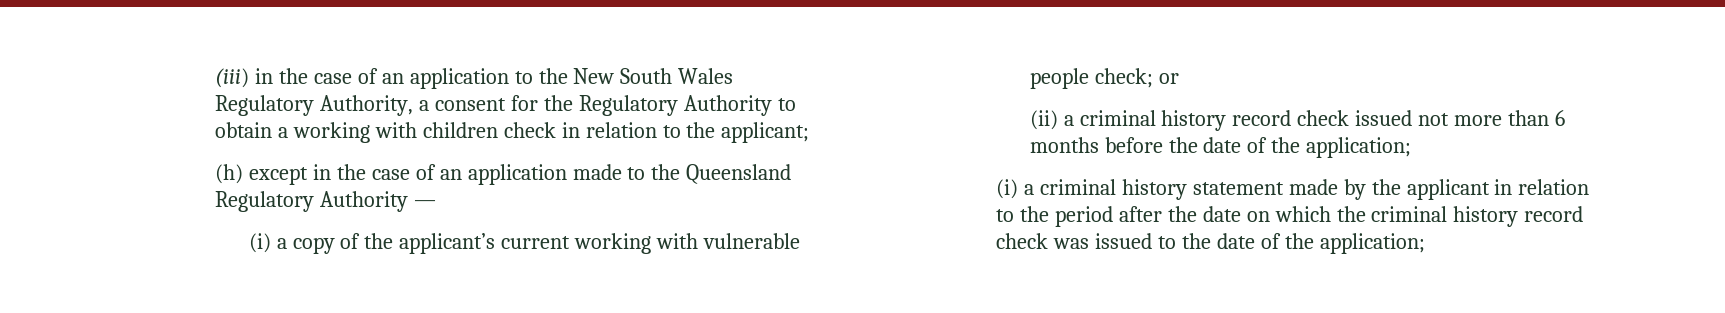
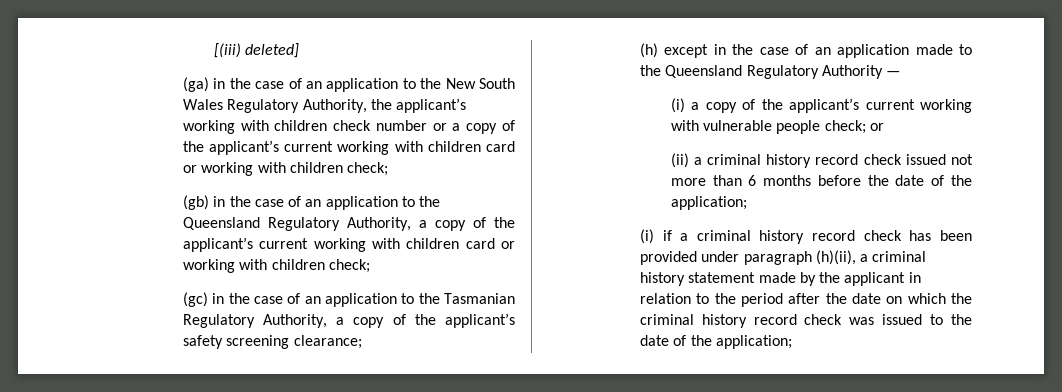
[214,68,249,88] (iii) -> [213,43,300,58] [182,77,209,92] [(iii) deleted] // (ga)
[418,95,796,116] [214,122,810,143] a consent for the Regulatory Authority to obtain a working with children check in relation to the applicant; -> [370,98,467,113] [182,120,515,134] [182,140,515,155] [182,162,389,176] [182,195,441,210] [182,217,516,231] [182,237,515,252] [182,259,370,273] [182,292,515,307] [182,313,515,328] [182,335,362,349] the applicant’s working with children check number or a copy of the applicant’s current working with children card or working with children check; // (gb) in the case of an application to the Queensland Regulatory Authority, a copy of the applicant’s current working with children card or working with children check; // (gc) in the case of an application to the Tasmanian Regulatory Authority, a copy of the applicant’s safety screening clearance;
(1018, 189) none -> [662,230,972,244] [639,250,856,265] if a criminal history record check has been provided under paragraph (h)(ii),

